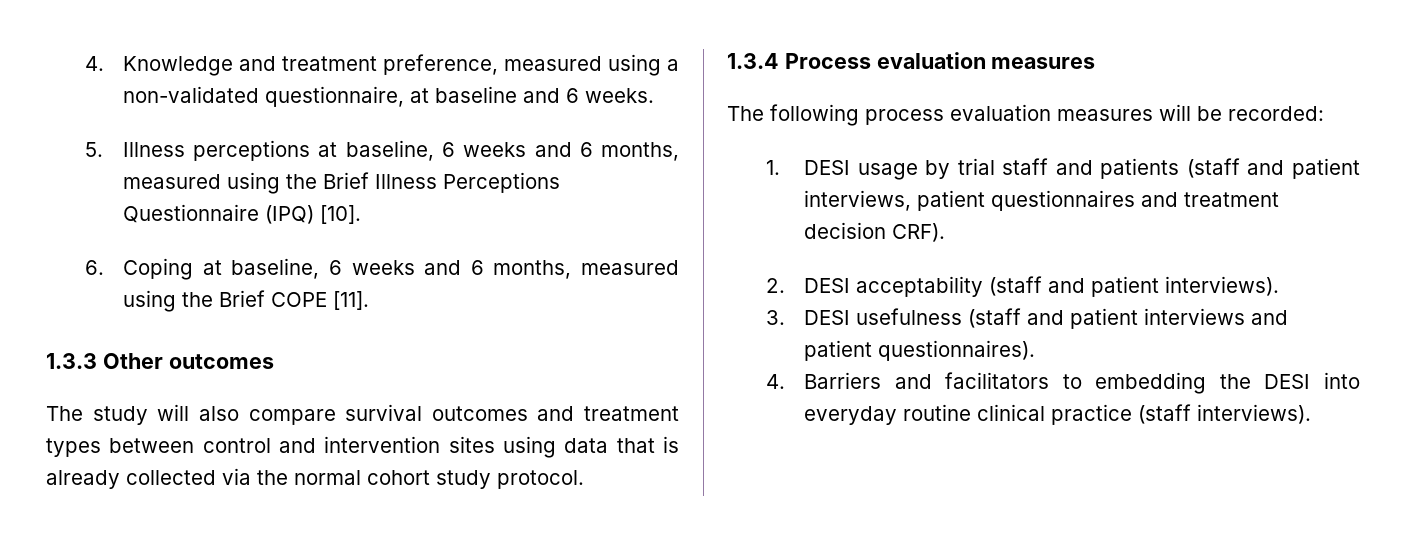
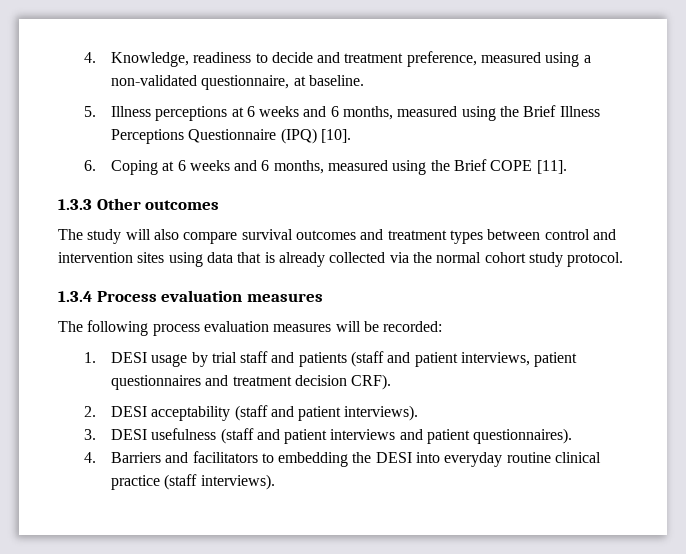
[84,56,233,76] 4. Knowledge -> [84,52,313,67] 4. Knowledge, readiness to decide
[434,86,654,103] baseline and 6 weeks. -> [308,75,364,86] baseline.
[345,140,434,161] baseline, -> (244, 112) none
[231,258,320,279] baseline, -> (175, 166) none

